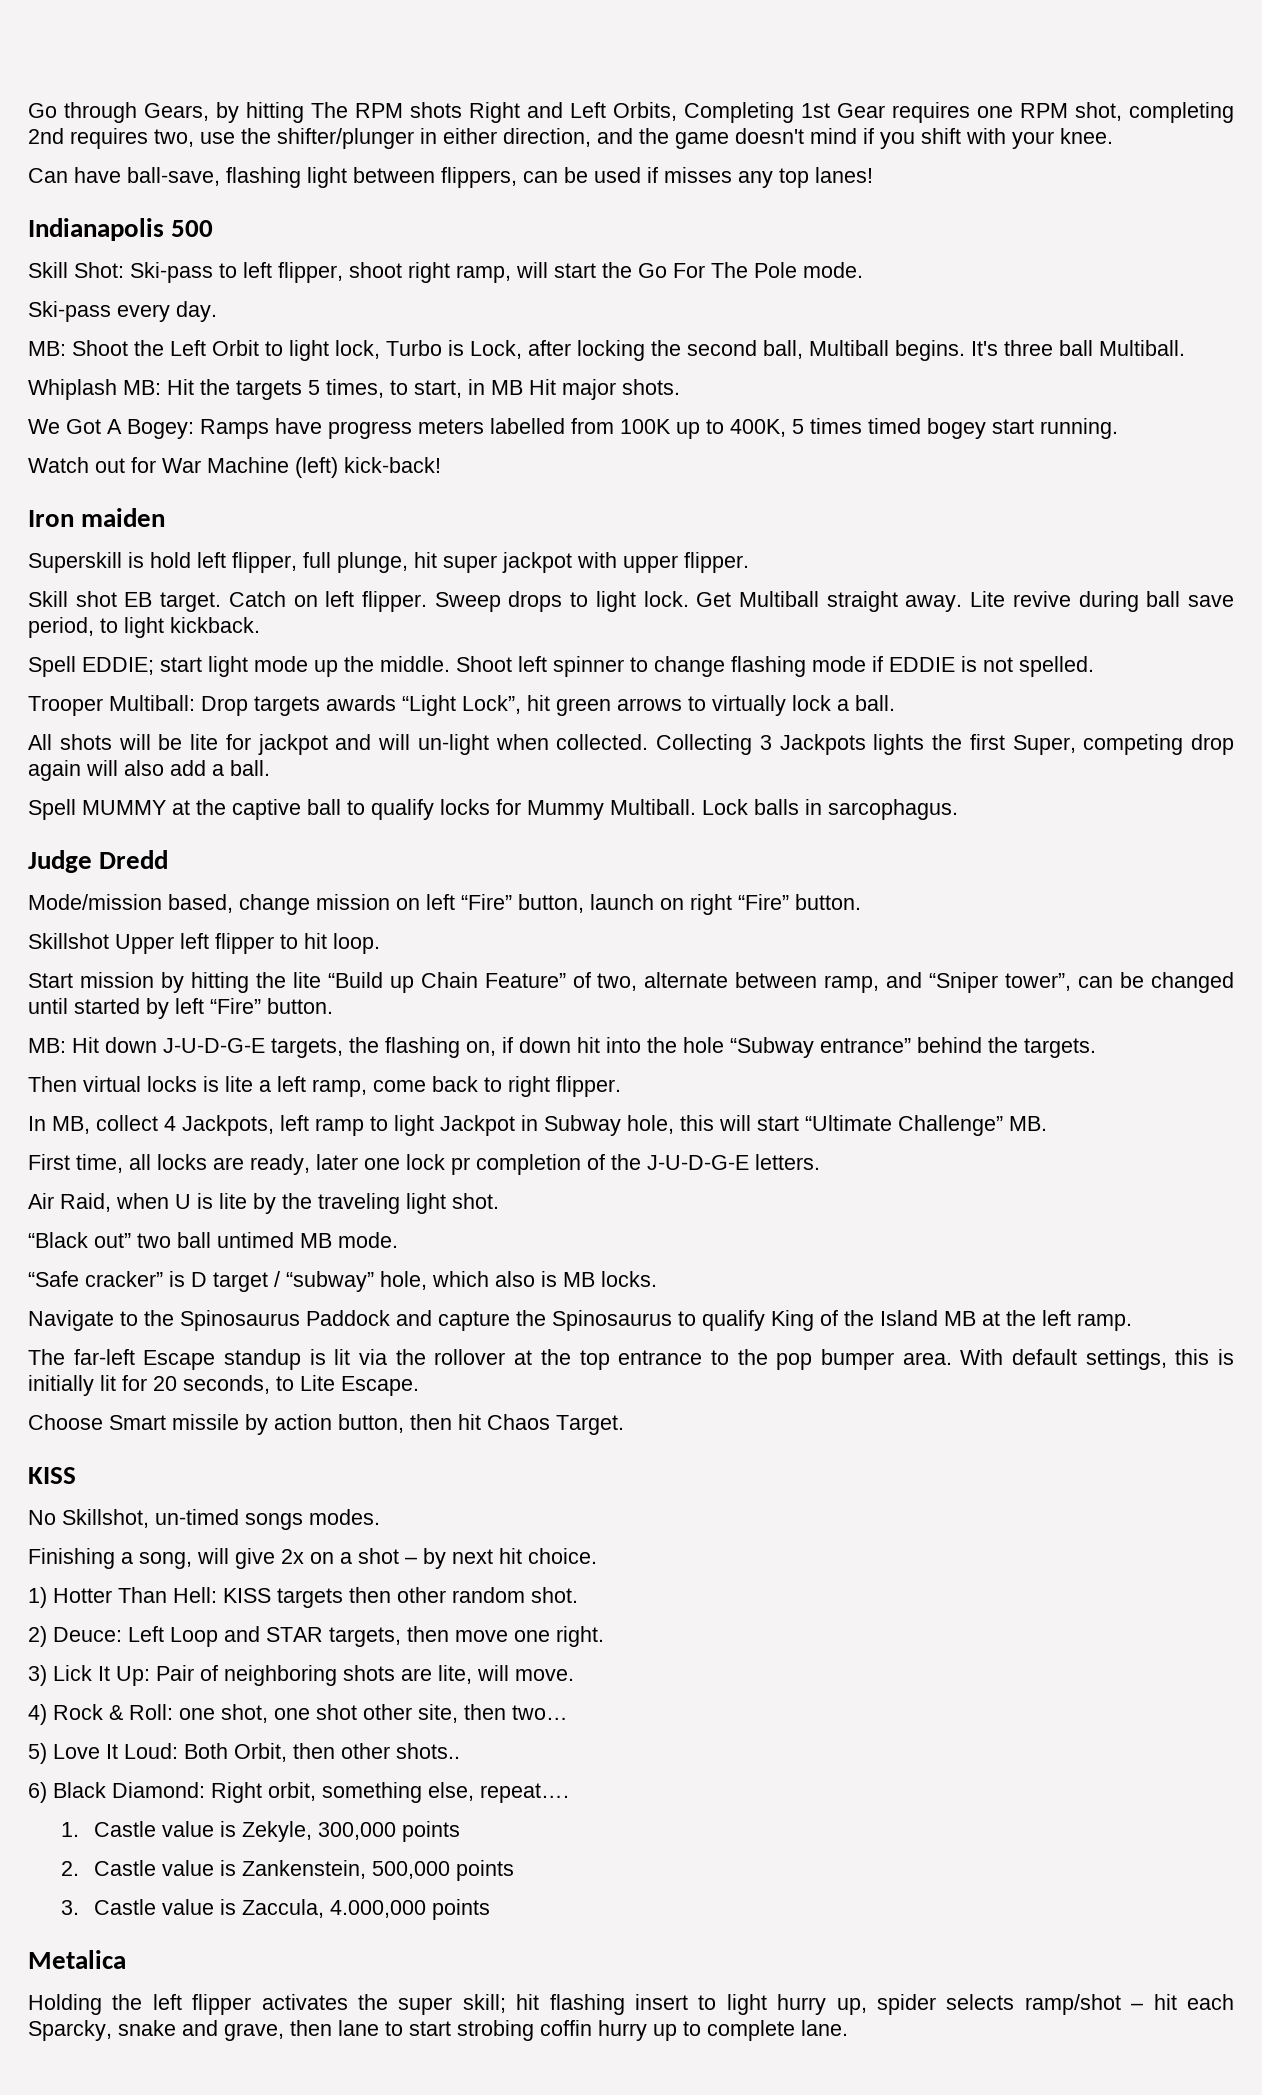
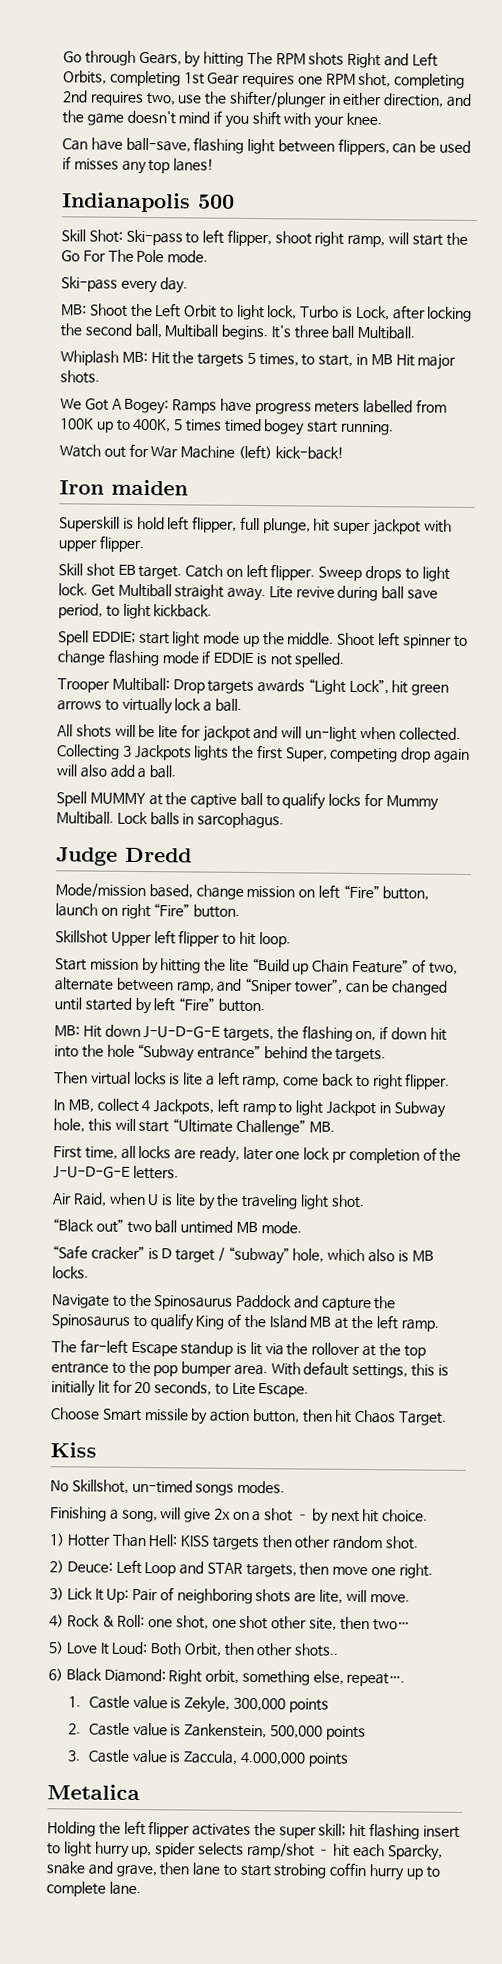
[684,102,794,123] Completing -> [109,70,181,87] completing
[28,1467,76,1484] KISS -> [50,1442,97,1458] Kiss

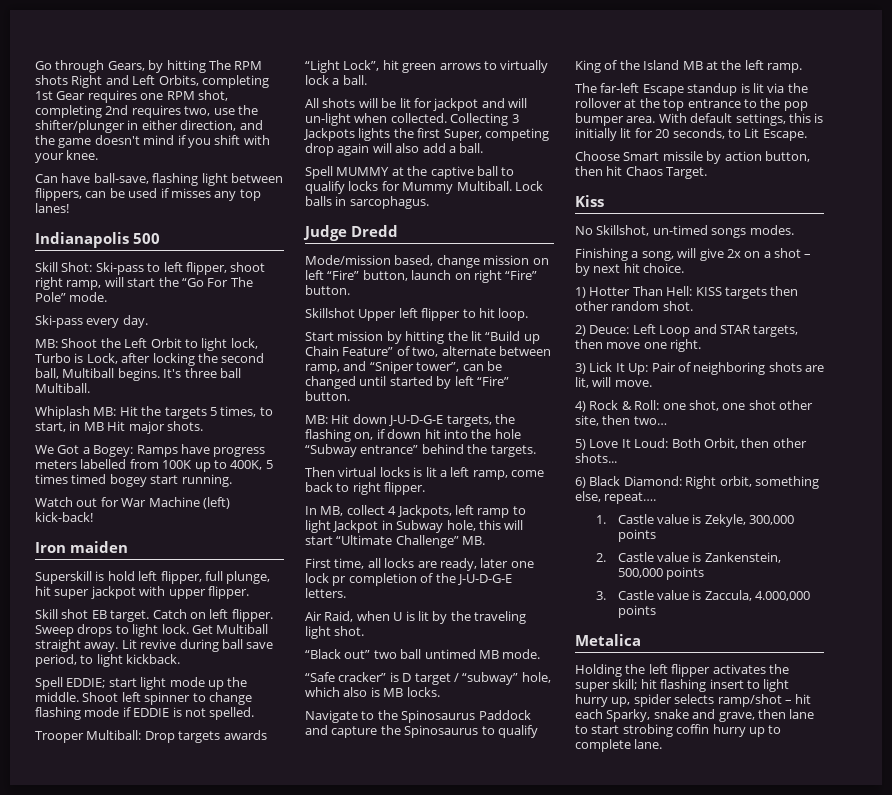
[61,250,80,262] Go -> [181,278,204,287] “Go
[136,249,165,263] Pole -> [35,292,66,302] Pole”
[111,398,122,410] A -> [82,447,90,454] a
[268,586,293,599] Lite -> [121,639,137,649] Lit
[158,725,179,739] lite -> [399,98,411,108] lit
[228,958,249,972] lite -> [470,331,482,341] lit
[183,1072,204,1086] lite -> [425,467,437,477] lit
[174,1193,196,1207] lite -> [417,611,429,621] lit
[231,1382,256,1396] Lite -> [744,128,760,138] Lit
[319,1589,344,1604] lite, -> [575,377,589,388] lit,
[294,1643,339,1657] shots.. -> [575,453,617,463] shots...
[387,1844,443,1861] Sparcky, -> [606,709,651,722] Sparky,

